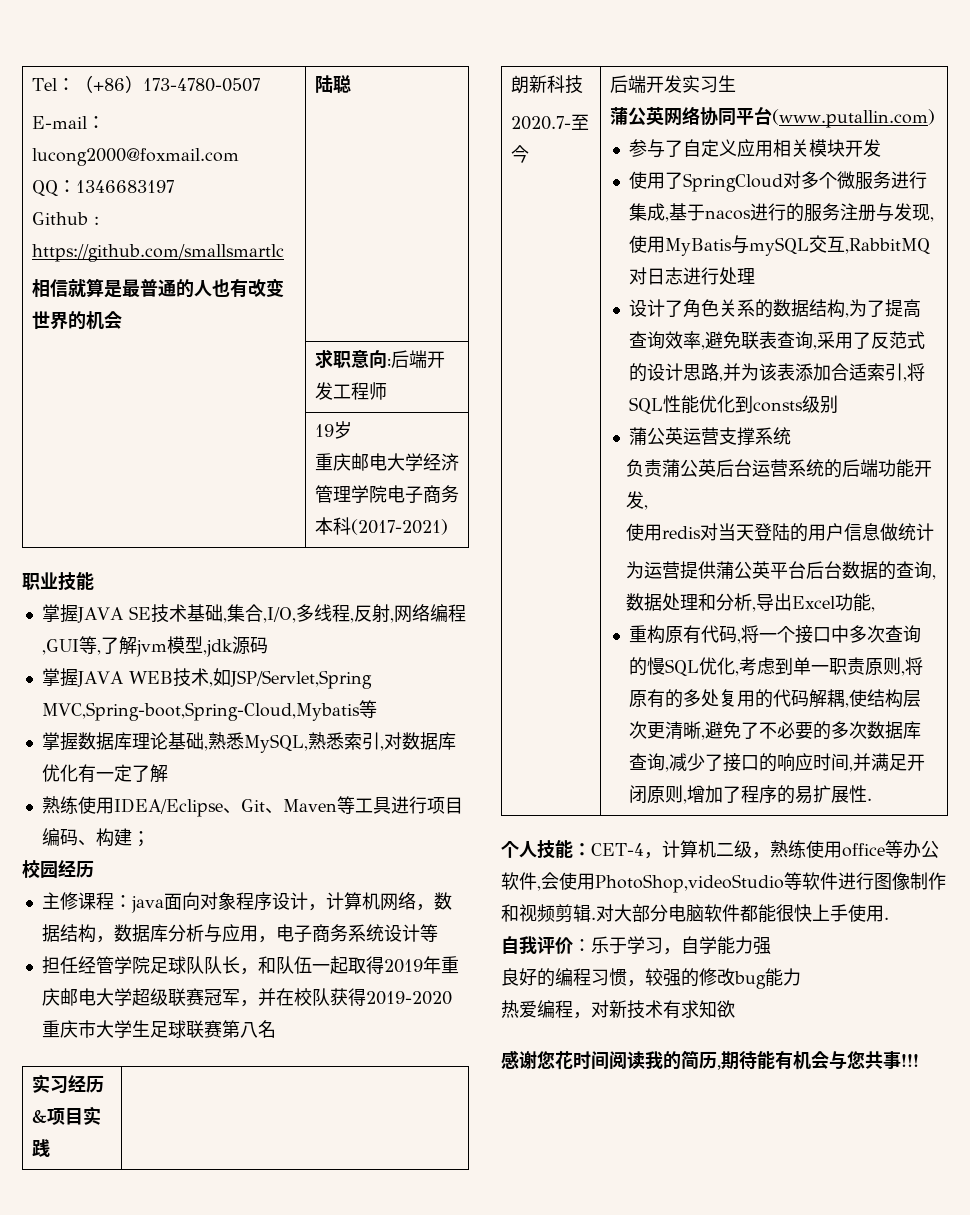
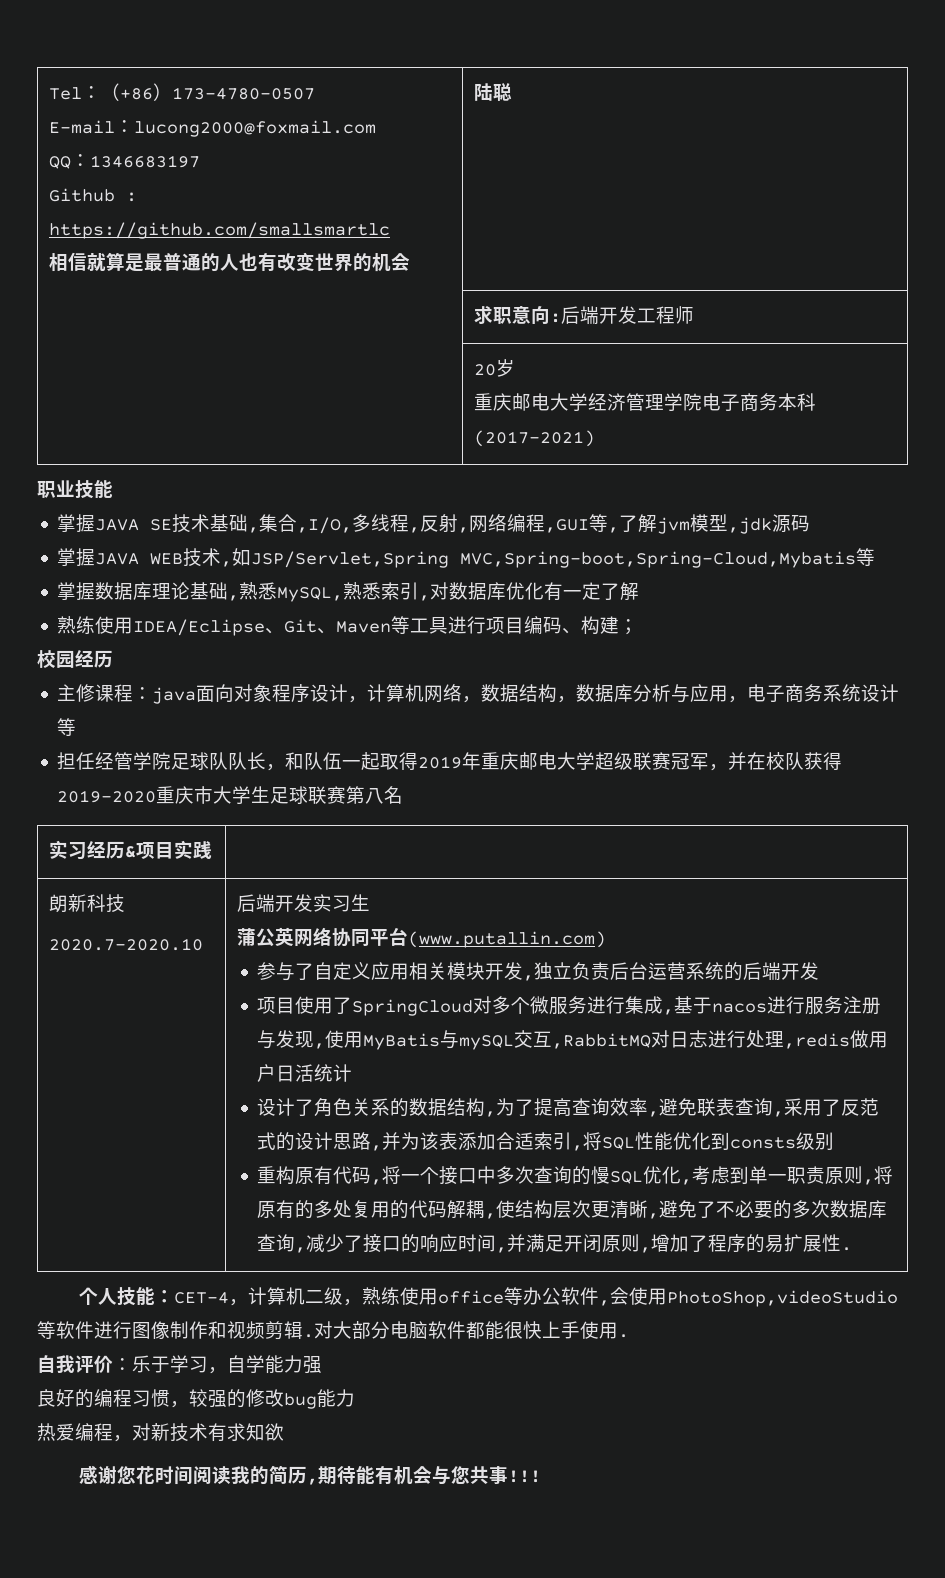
[314,424,334,437] 19 -> [473,364,496,376] 20
[510,114,589,130] [510,145,529,163] 2020.7-至今 -> [48,938,203,951] 2020.7-2020.10
(882, 148) // -> [523,962,820,981] [257,997,296,1014] ,独立负责后台运营系统的后端开发 // 项目
[786,203,805,222] 的 -> (806, 1005) none
(756, 276) none -> [784,1030,889,1049] [257,1064,353,1082] ,redis做用户日活统计
[629,427,792,445] [626,459,933,478] [626,491,649,510] [626,523,935,542] [626,561,937,580] [626,593,876,612] // 蒲公英运营支撑系统 // 负责蒲公英后台运营系统的后端功能开发, // 使用redis对当天登陆的用户信息做统计 // 为运营提供蒲公英平台后台数据的查询,数据处理和分析,导出Excel功能, -> (835, 1141) none

